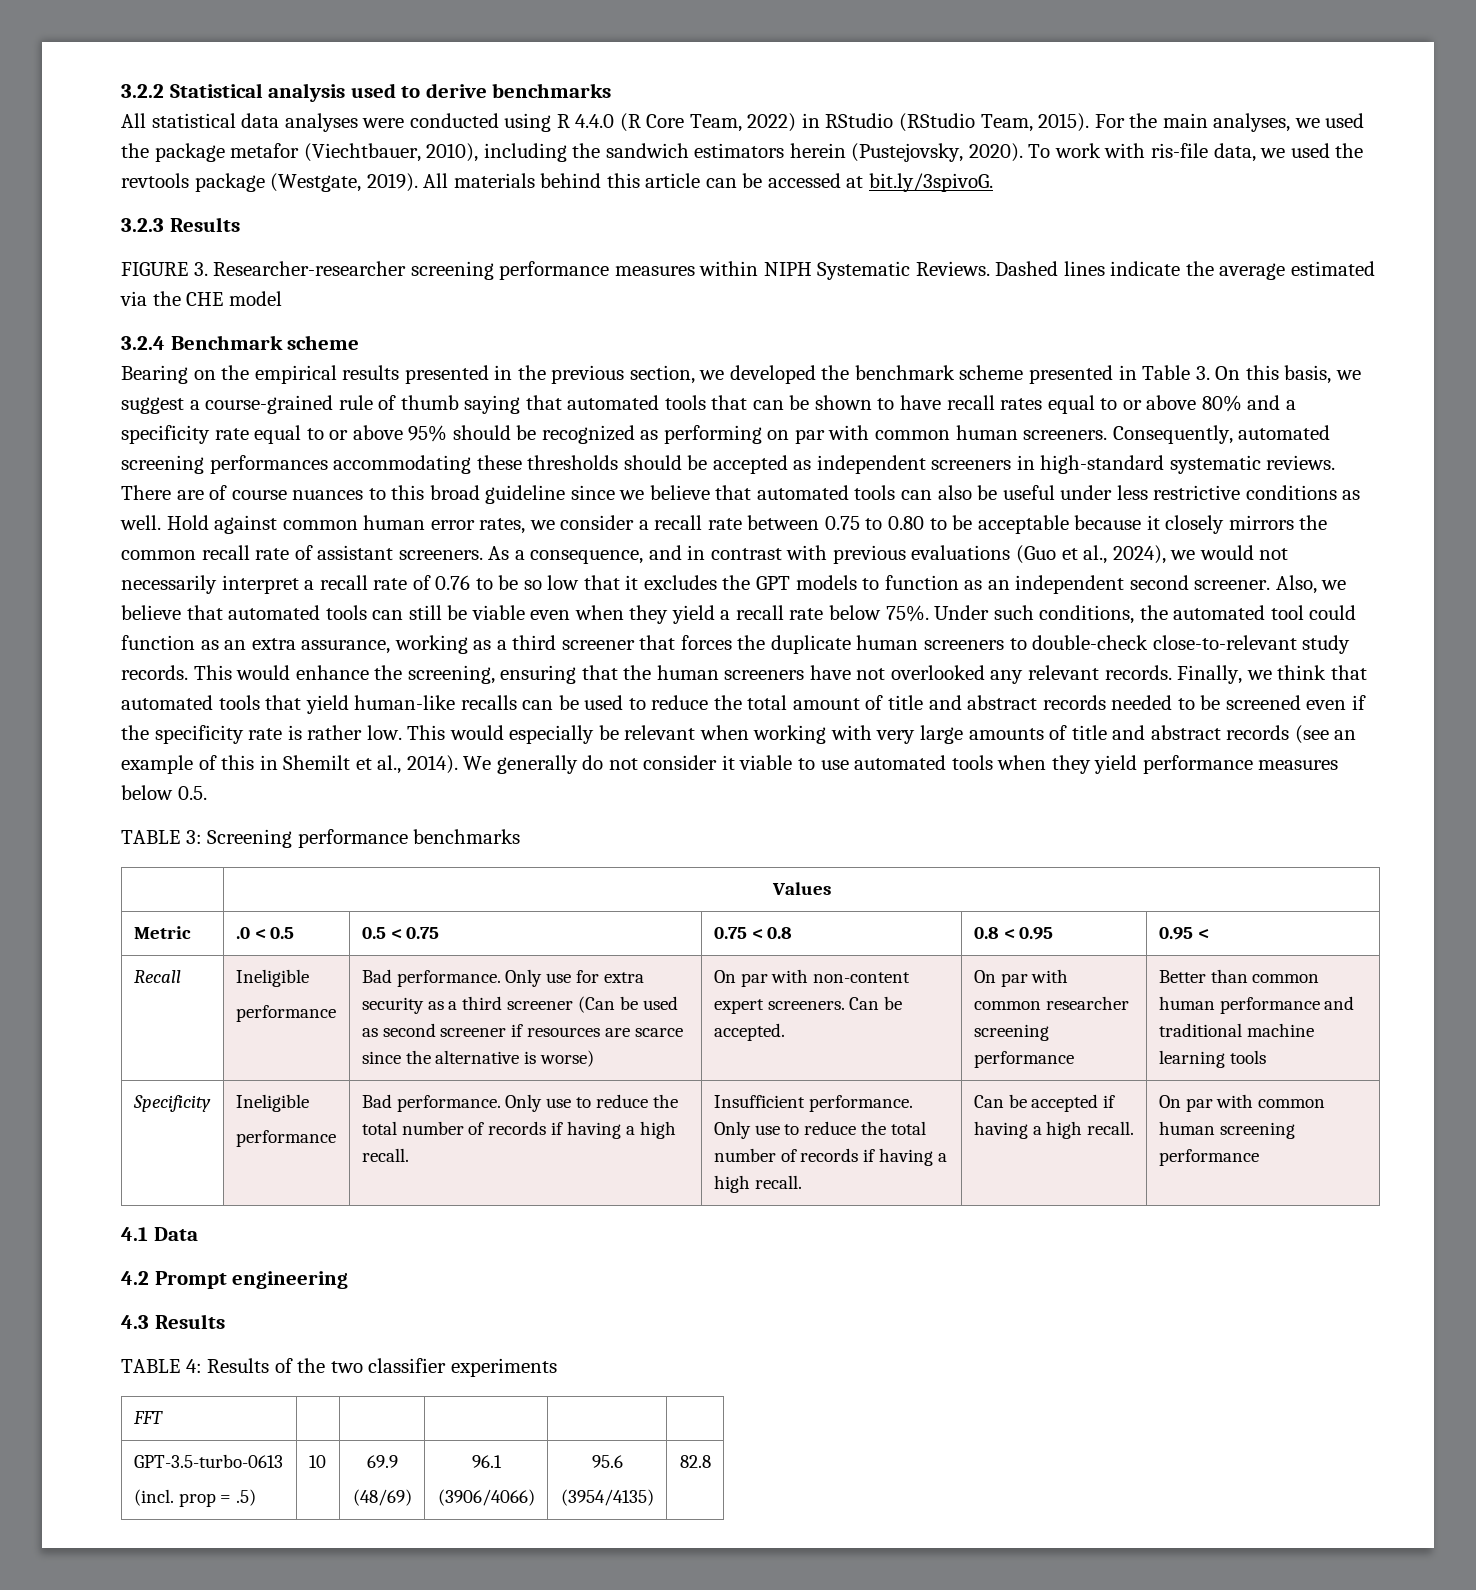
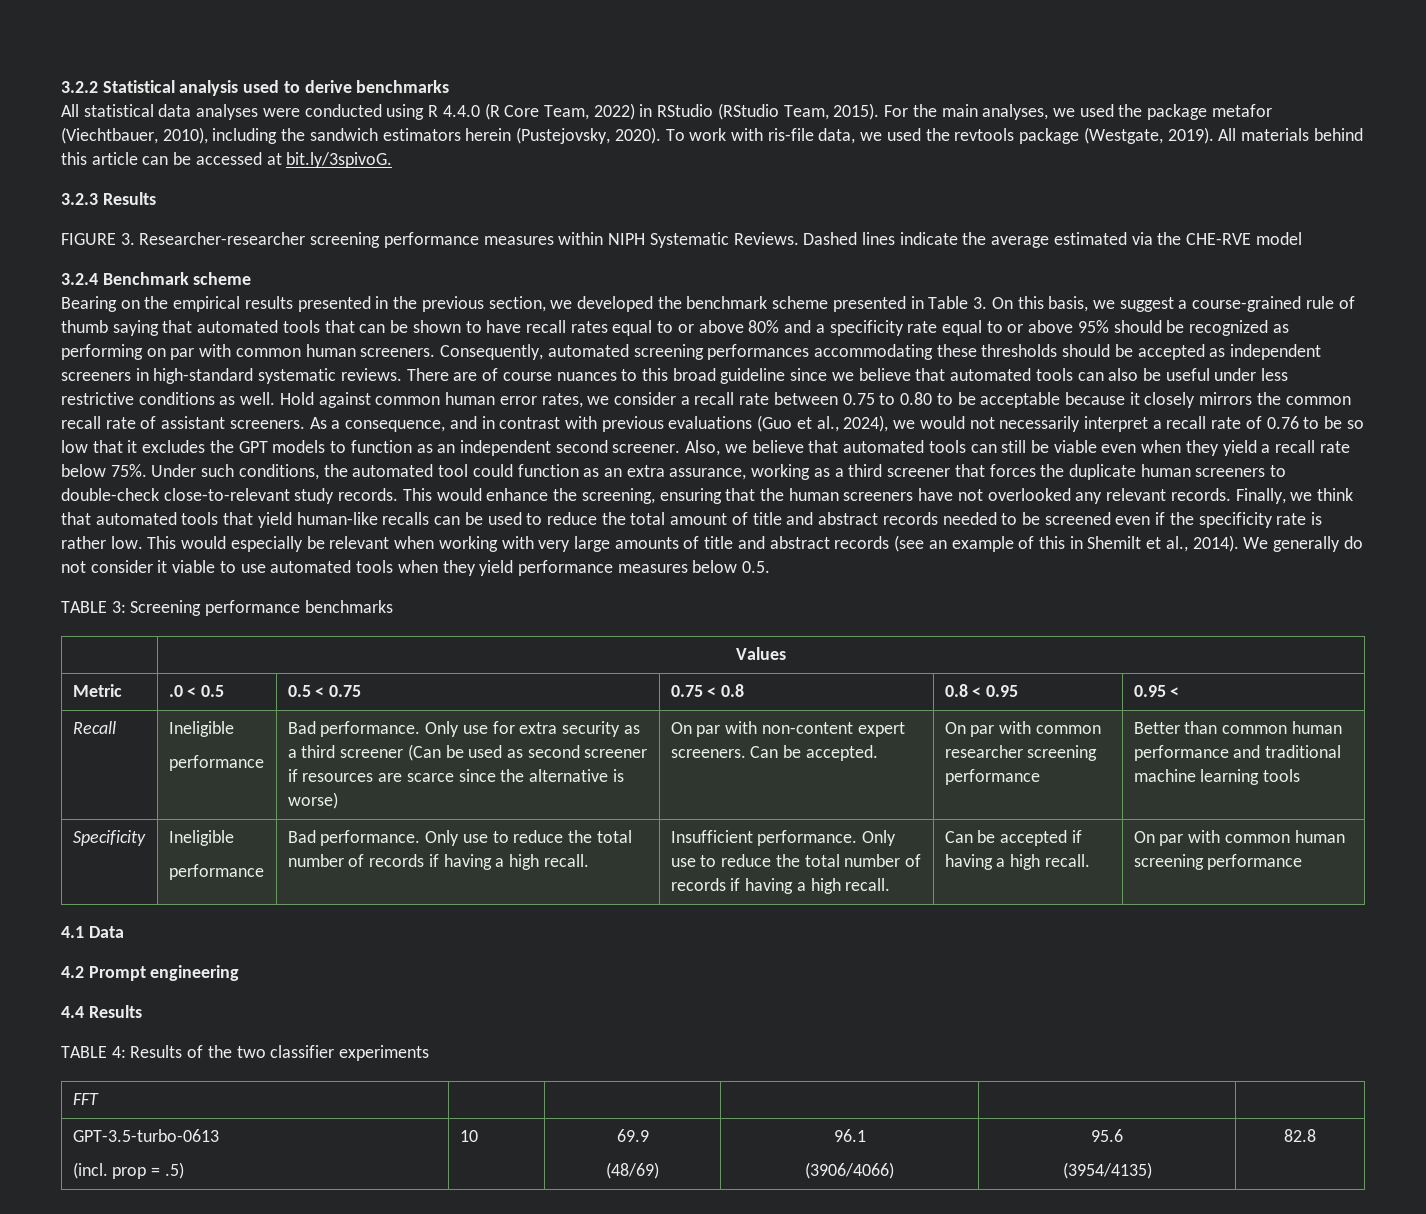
[186,292,224,306] CHE -> [1186,233,1252,245] CHE-RVE
[121,1315,149,1329] 4.3 -> [61,1006,84,1018] 4.4

